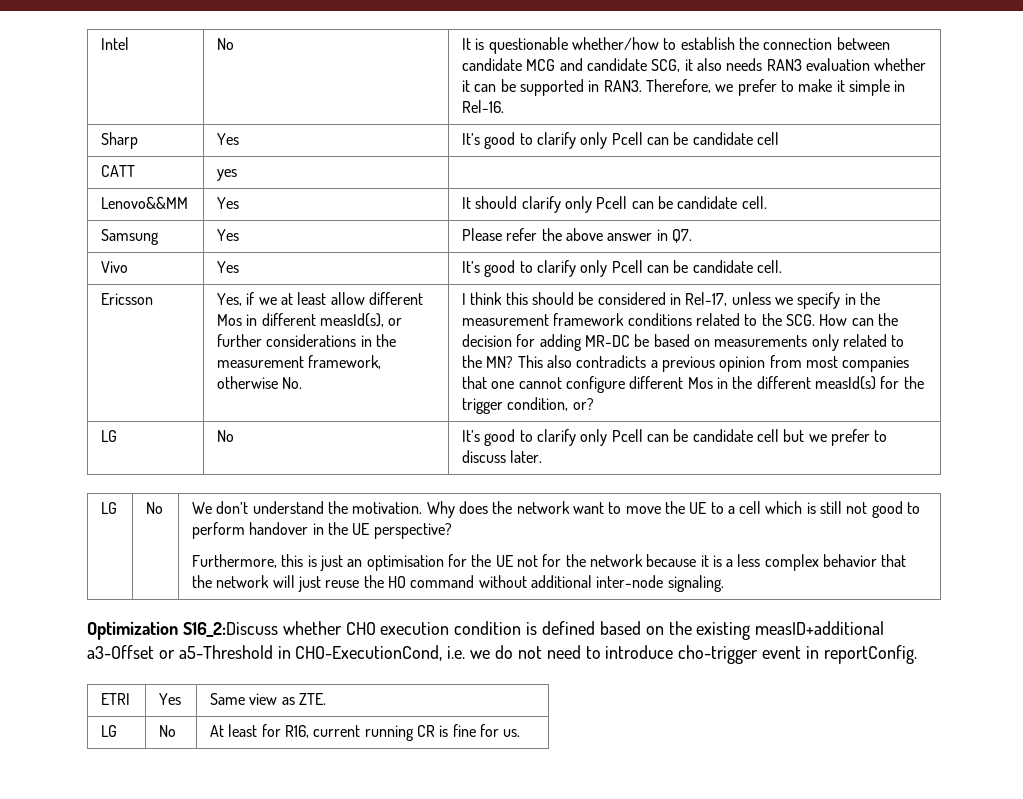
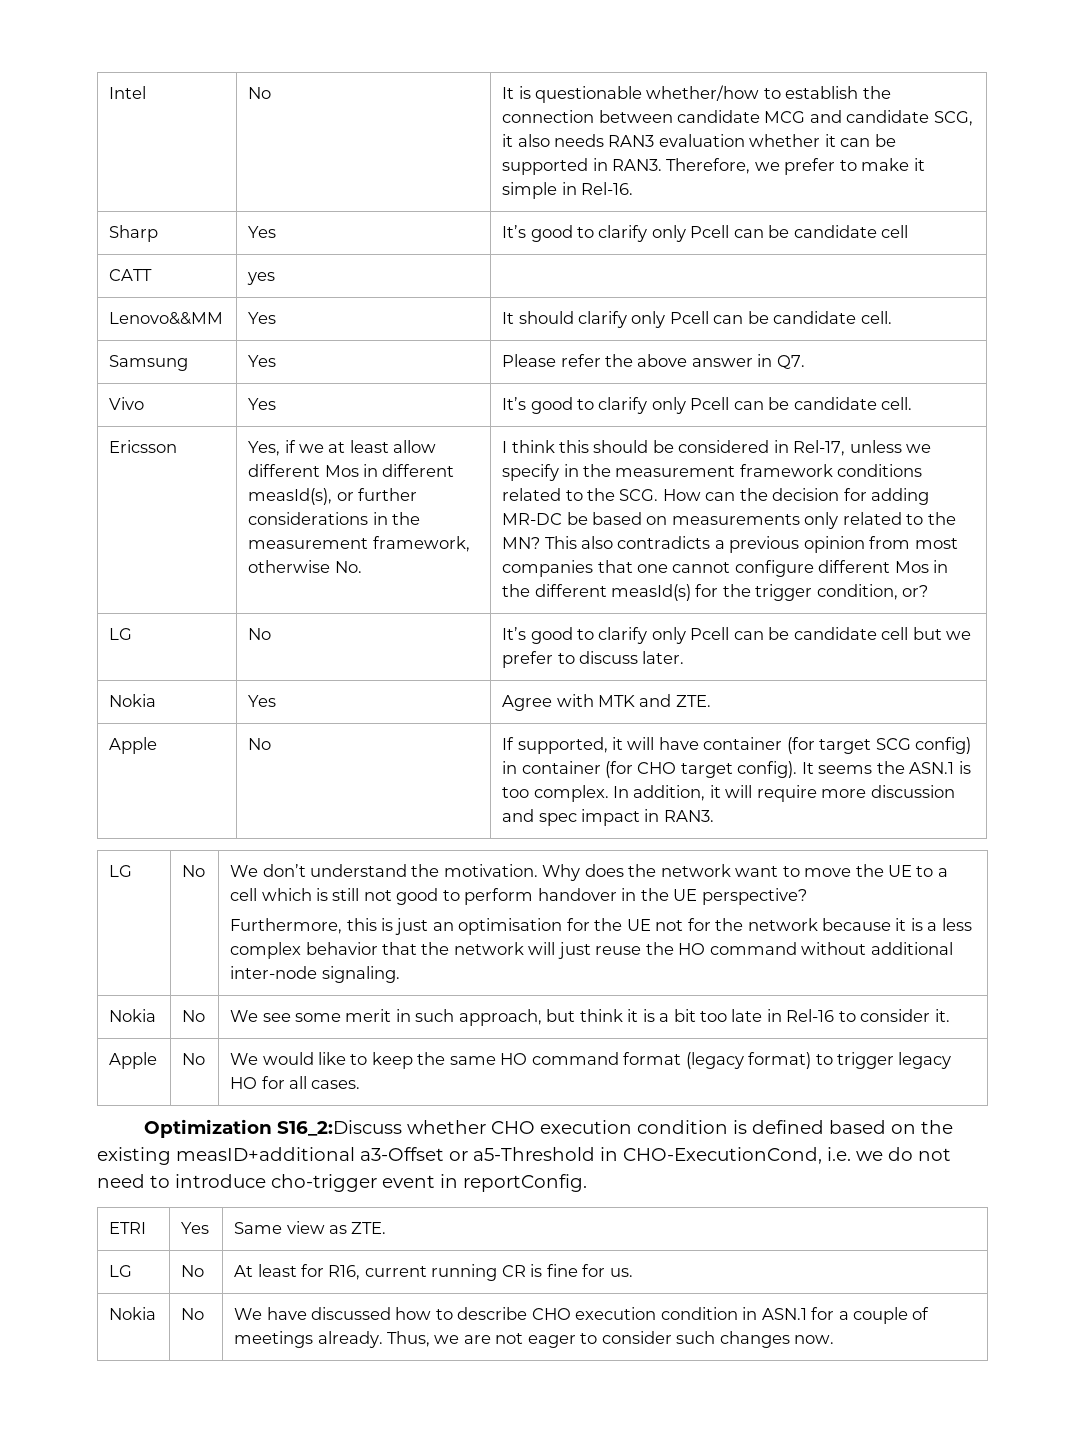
(543, 456) none -> [109,694,157,707] [248,695,277,707] [502,694,711,711] [109,737,158,754] [248,738,272,750] [502,737,972,754] [502,761,971,778] [502,785,955,802] [502,809,714,826] // Nokia | Yes | Agree with MTK and ZTE. // Apple | No | If supported, it will have container (for target SCG config) in container (for CHO target config). It seems the ASN.1 is too complex. In addition, it will require more discussion and spec impact in RAN3.
(724, 583) none -> [109,1009,157,1022] [182,1010,206,1022] [230,1009,950,1026] [109,1052,158,1069] [182,1053,206,1065] [230,1052,952,1069] [230,1076,361,1089] // Nokia | No | We see some merit in such approach, but think it is a bit too late in Rel-16 to consider it. // Apple | No | We would like to keep the same HO command format (legacy format) to trigger legacy HO for all cases.
(521, 733) none -> [109,1307,157,1320] [181,1308,205,1320] [234,1307,930,1324] [234,1331,835,1348] // Nokia | No | We have discussed how to describe CHO execution condition in ASN.1 for a couple of meetings already. Thus, we are not eager to consider such changes now.

